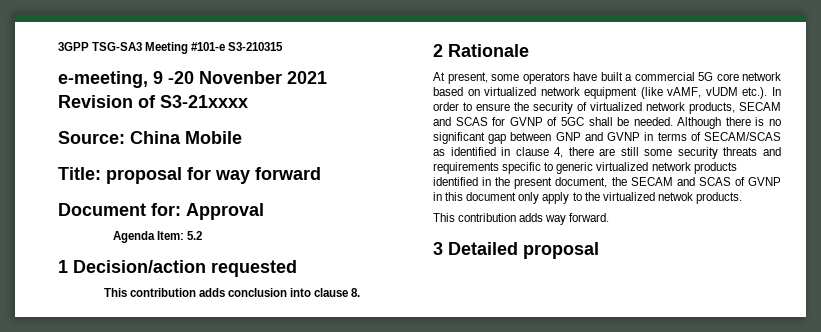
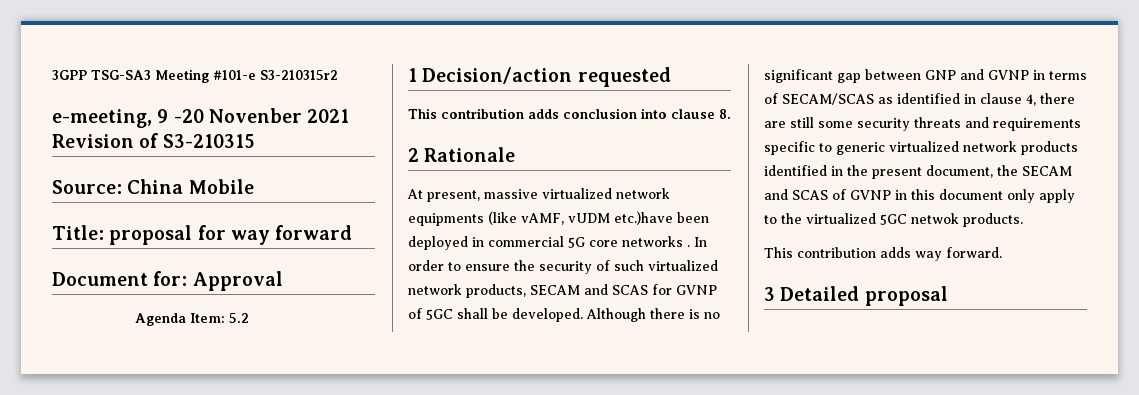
[228,42,284,51] S3-210315 -> [260,70,338,80] S3-210315r2
[160,95,248,108] S3-21xxxx -> [162,134,255,148] S3-210315
[491,72,781,84] [433,87,768,99] some operators have built a commercial 5G core network based on virtualized network equipment (like vAMF, vUDM etc.). -> [484,188,670,199] [408,211,709,226] [408,236,690,250] massive virtualized network equipments (like vAMF, vUDM etc.)have been deployed in commercial 5G core networks .
(587, 106) none -> [614,260,644,271] such
[633,117,673,126] needed. -> [512,308,583,322] developed.
(655, 196) none -> [880,214,907,225] 5GC

